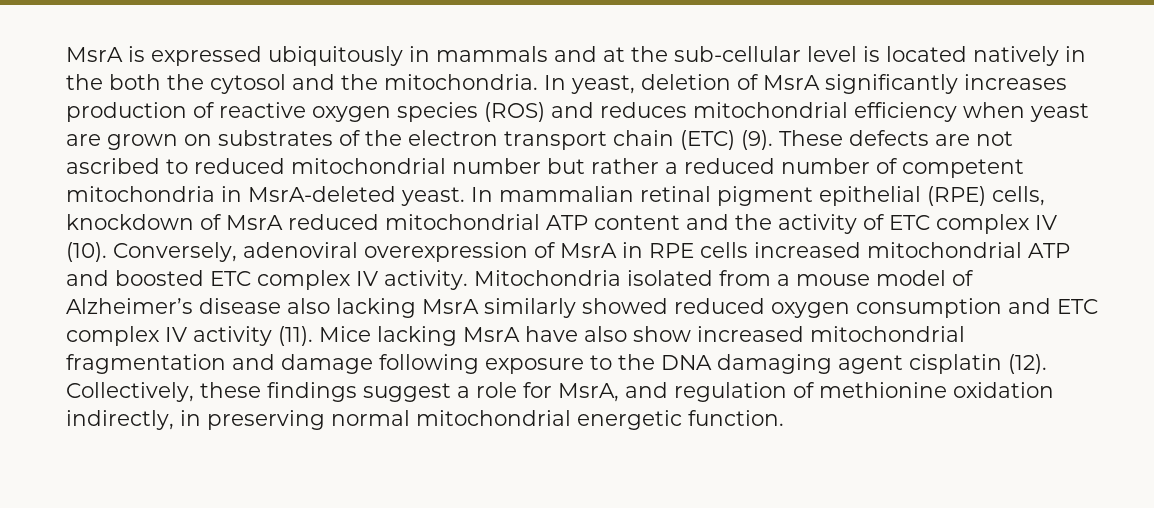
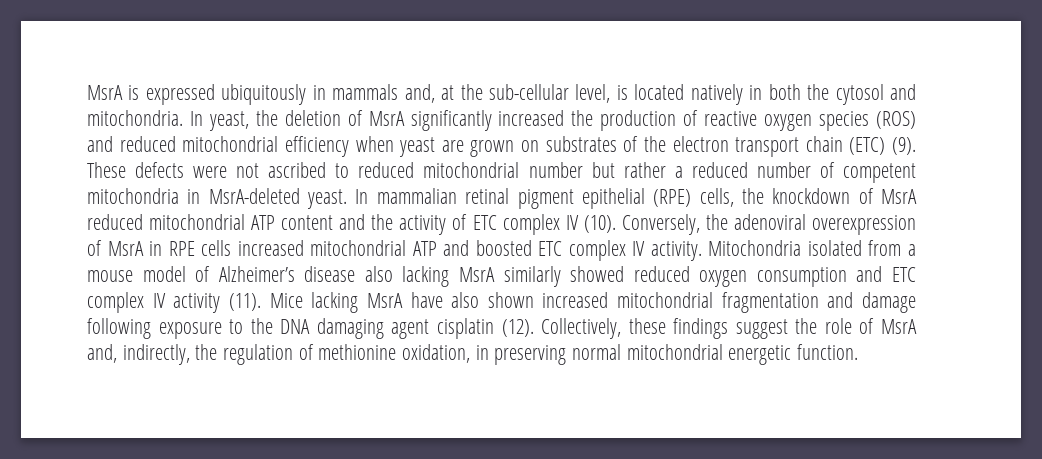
[554,46,597,62] and -> [404,84,435,103] and,
[807,46,857,62] level -> [575,84,611,103] level,
[66,74,103,90] the -> (763, 92) none
[341,74,378,90] the -> (917, 92) none
(635, 84) none -> [255,110,278,126] the
[964,74,1067,90] increases -> [498,110,594,126] increased the
[600,102,687,118] reduces -> [119,136,176,152] reduced
[935,134,970,146] are -> [193,166,228,178] were
(1045, 196) none -> [741,188,764,204] the
(237, 252) none -> [705,214,728,230] the
[633,326,691,342] show -> [487,292,534,308] shown
[457,382,668,402] a role for MsrA, and -> [795,318,917,334] [87,344,218,365] the role of MsrA and, indirectly, the
[953,382,1054,398] [66,410,174,430] oxidation indirectly, -> [402,344,471,363] oxidation,

